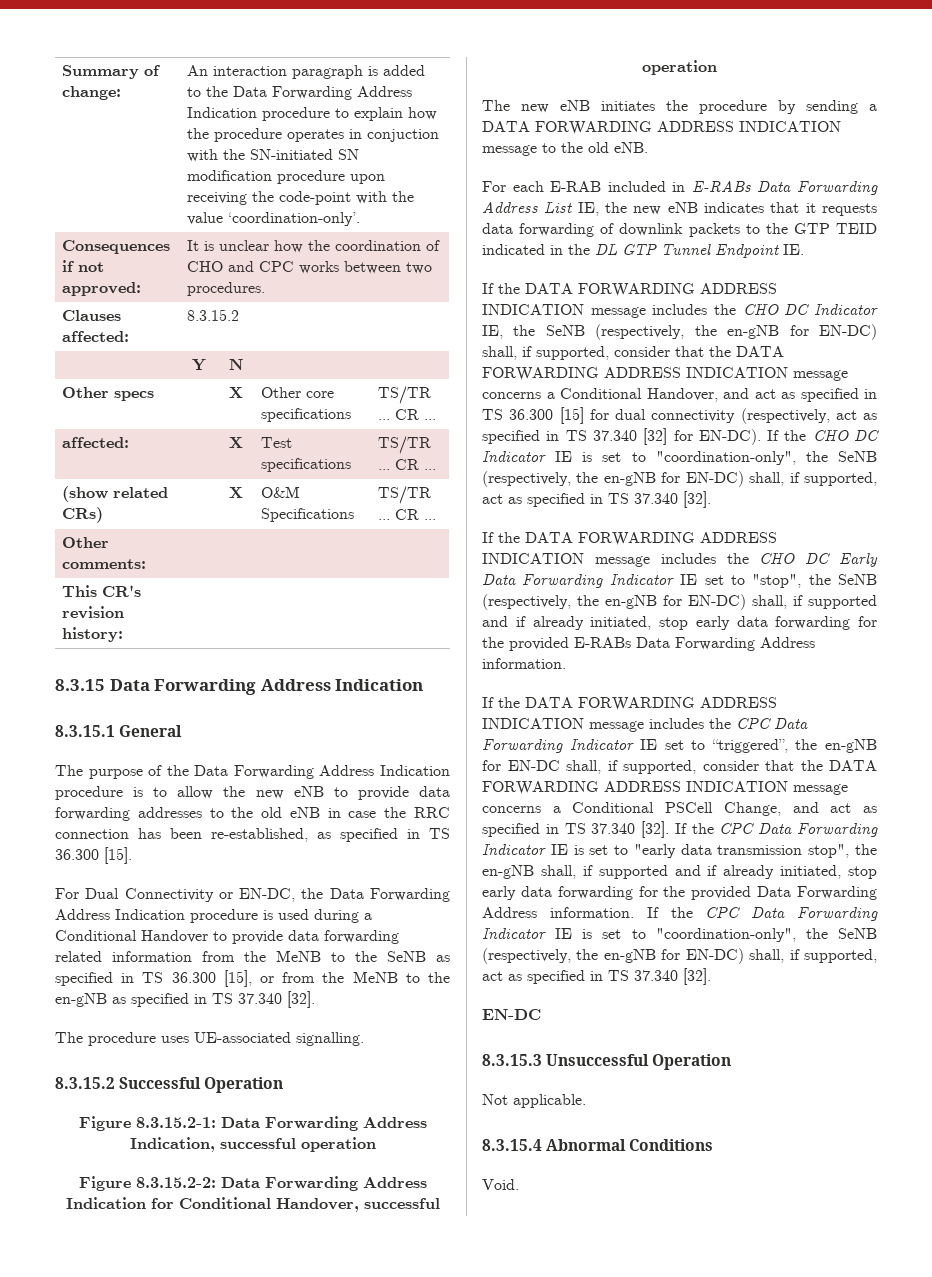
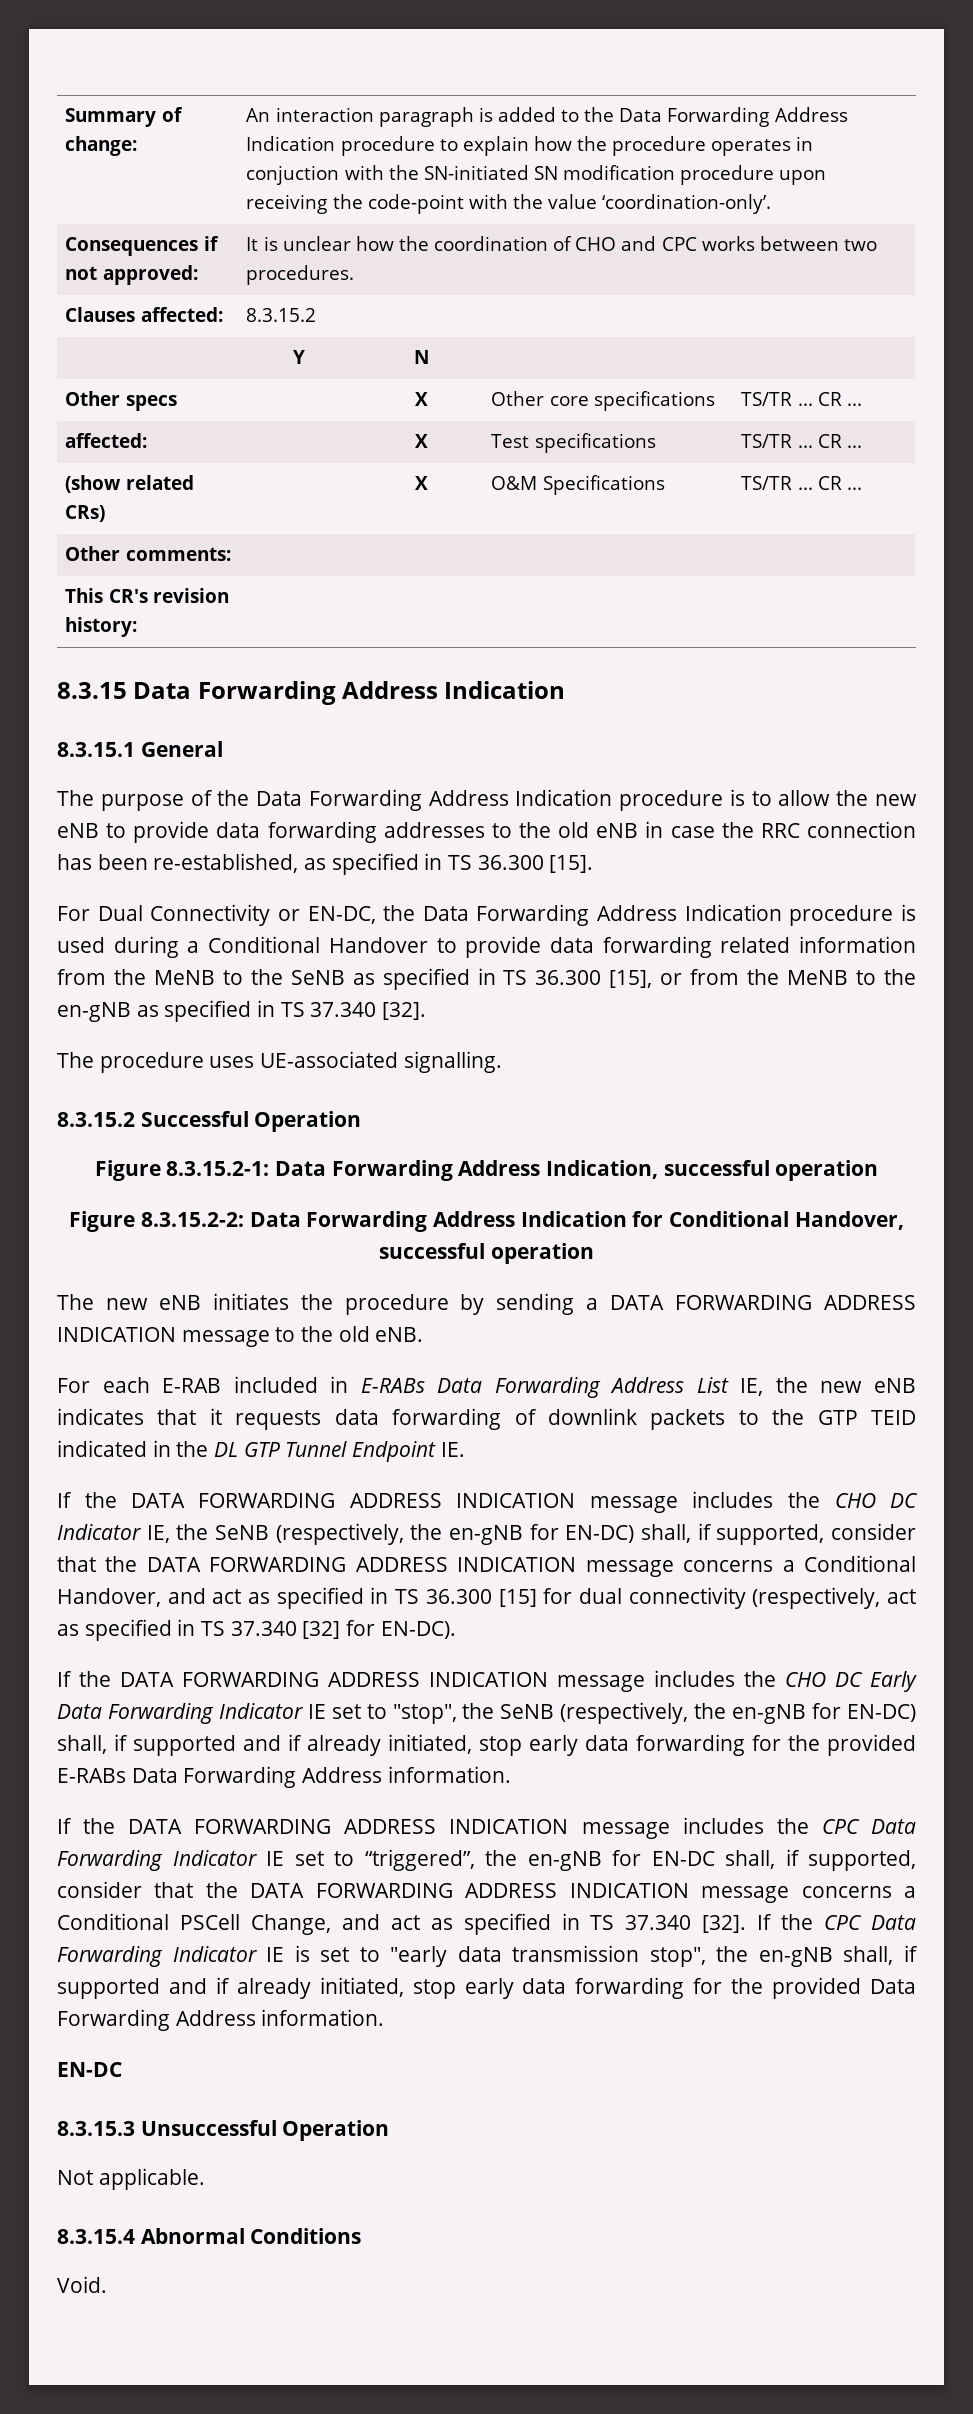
[767,430,879,441] [482,451,877,465] [482,471,877,487] [482,491,711,508] If the CHO DC Indicator IE is set to "coordination-only", the SeNB (respectively, the en-gNB for EN-DC) shall, if supported, act as specified in TS 37.340 [32]. -> (456, 1630) none
[646,906,878,921] [482,928,877,942] [482,948,877,964] [482,968,711,985] If the CPC Data Forwarding Indicator IE is set to "coordination-only", the SeNB (respectively, the en-gNB for EN-DC) shall, if supported, act as specified in TS 37.340 [32]. -> (385, 2017) none

